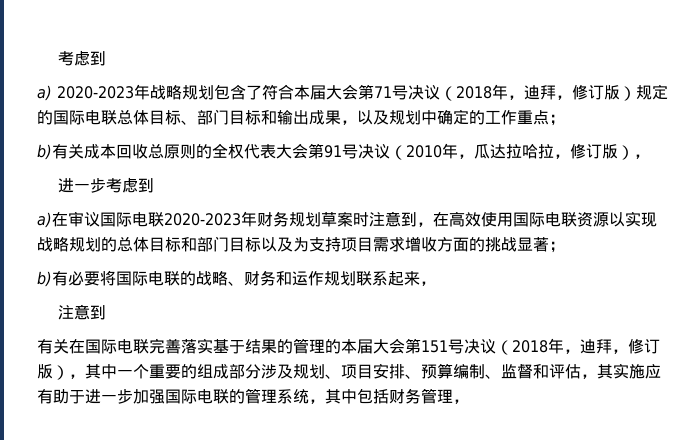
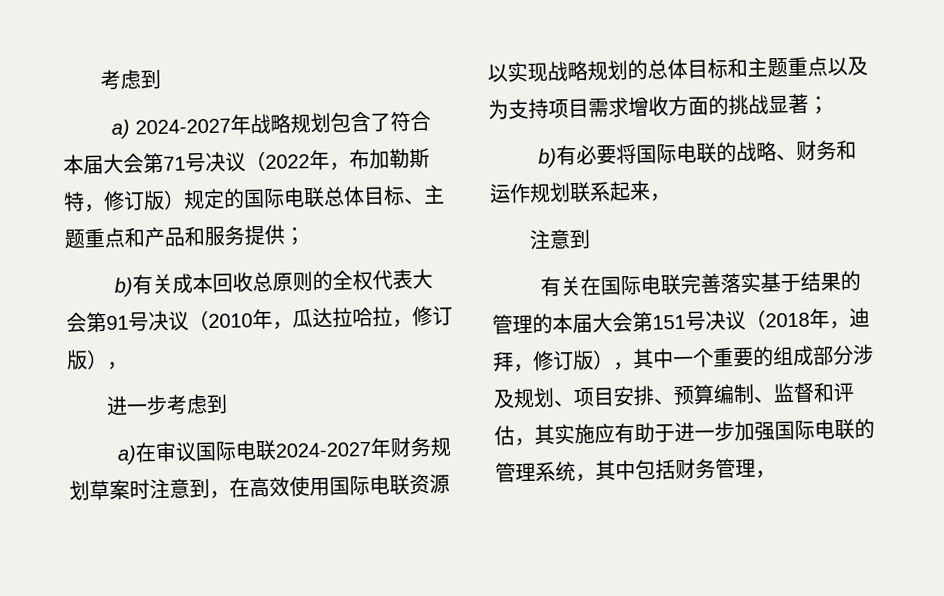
[57,50,106,66] [37,85,134,101] 考虑到 // a) 2020-2023 -> [99,69,161,91] [110,118,231,139] 考虑到 // a) 2024-2027
[456,84,556,100] 2018年，迪拜 -> [265,147,430,171] [63,191,85,212] 2022年，布加勒斯特
[197,109,549,125] 部门目标和输出成果，以及规划中确定的工作重点 -> [423,184,445,204] [64,224,285,249] 主题重点和产品和服务提供
[164,213,241,226] 2020-2023 -> [274,441,371,458] 2024-2027
[197,236,261,252] 部门目标 -> [747,56,828,78] 主题重点

